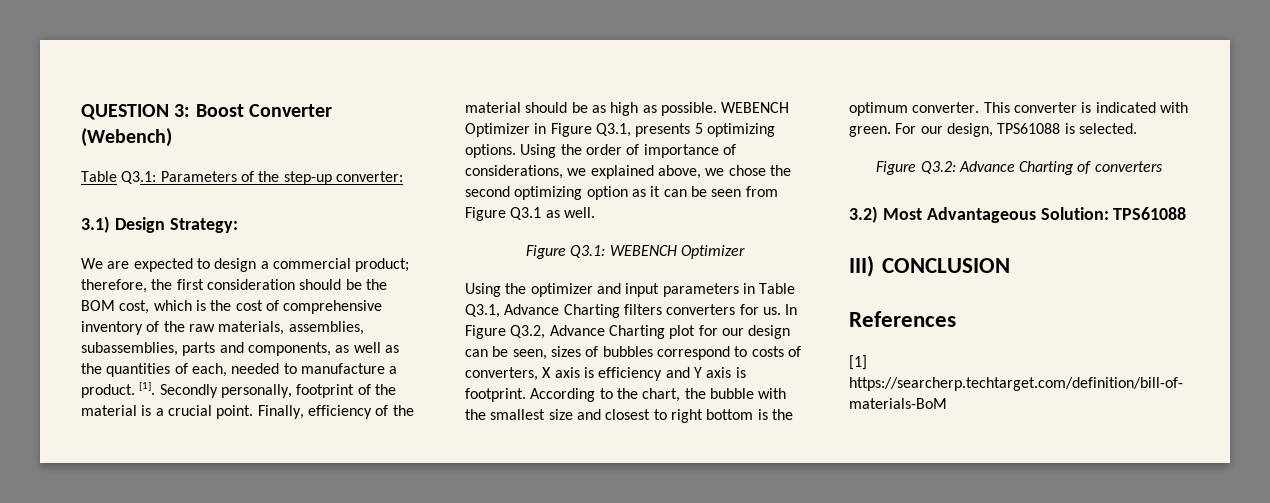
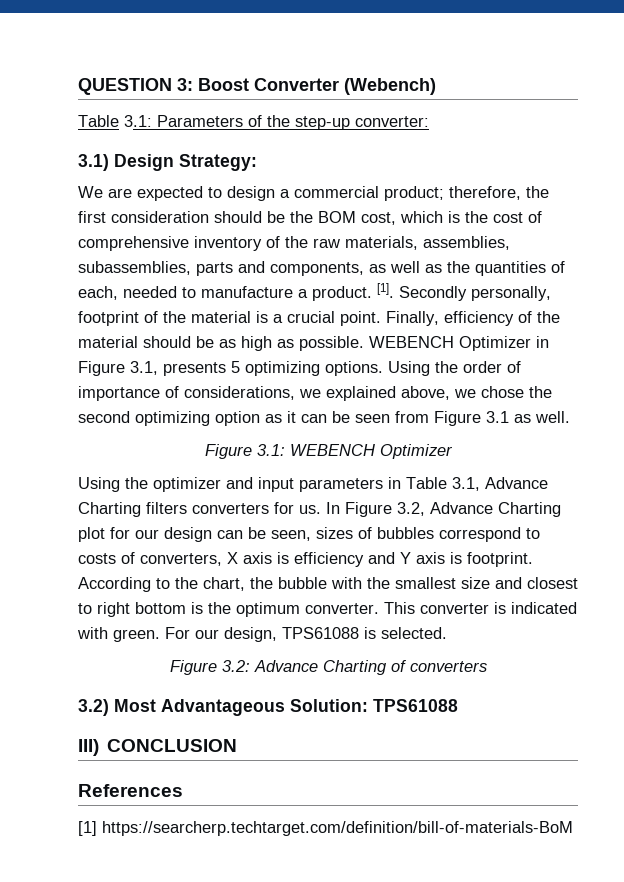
[121,171,157,184] Q3.1: -> [124,115,152,127] 3.1:
[595,123,631,137] Q3.1, -> [130,361,158,375] 3.1,
[510,207,542,220] Q3.1 -> [486,411,509,423] 3.1
[570,245,606,258] Q3.1: -> [256,444,285,456] 3.1:
[465,304,500,318] Q3.1, -> [452,477,480,491] 3.1,
[510,325,546,339] Q3.2, -> [397,502,425,516] 3.2,
[920,161,956,174] Q3.2: -> [221,660,250,672] 3.2:

